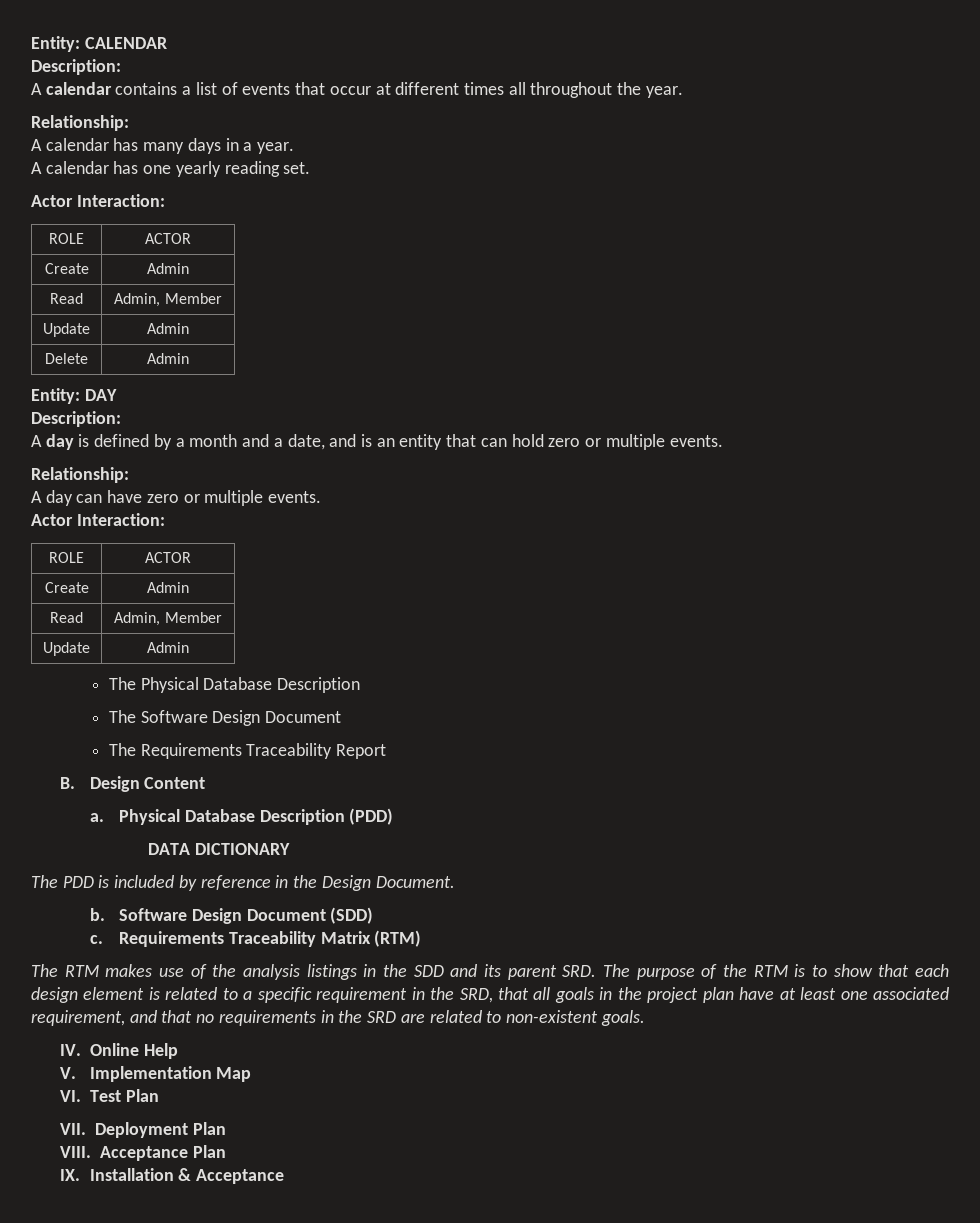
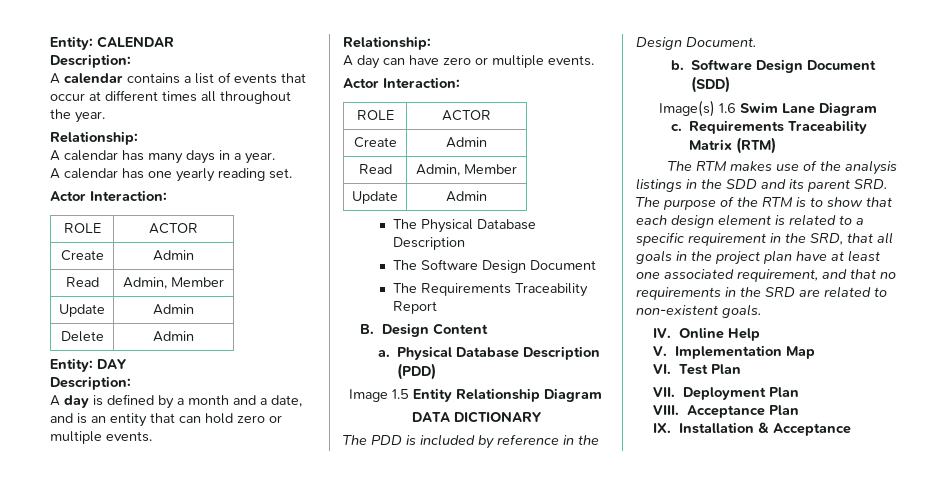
(394, 816) none -> [348,388,602,402] // Image 1.5 Entity Relationship Diagram
(374, 915) none -> [659,100,877,117] // Image(s) 1.6 Swim Lane Diagram

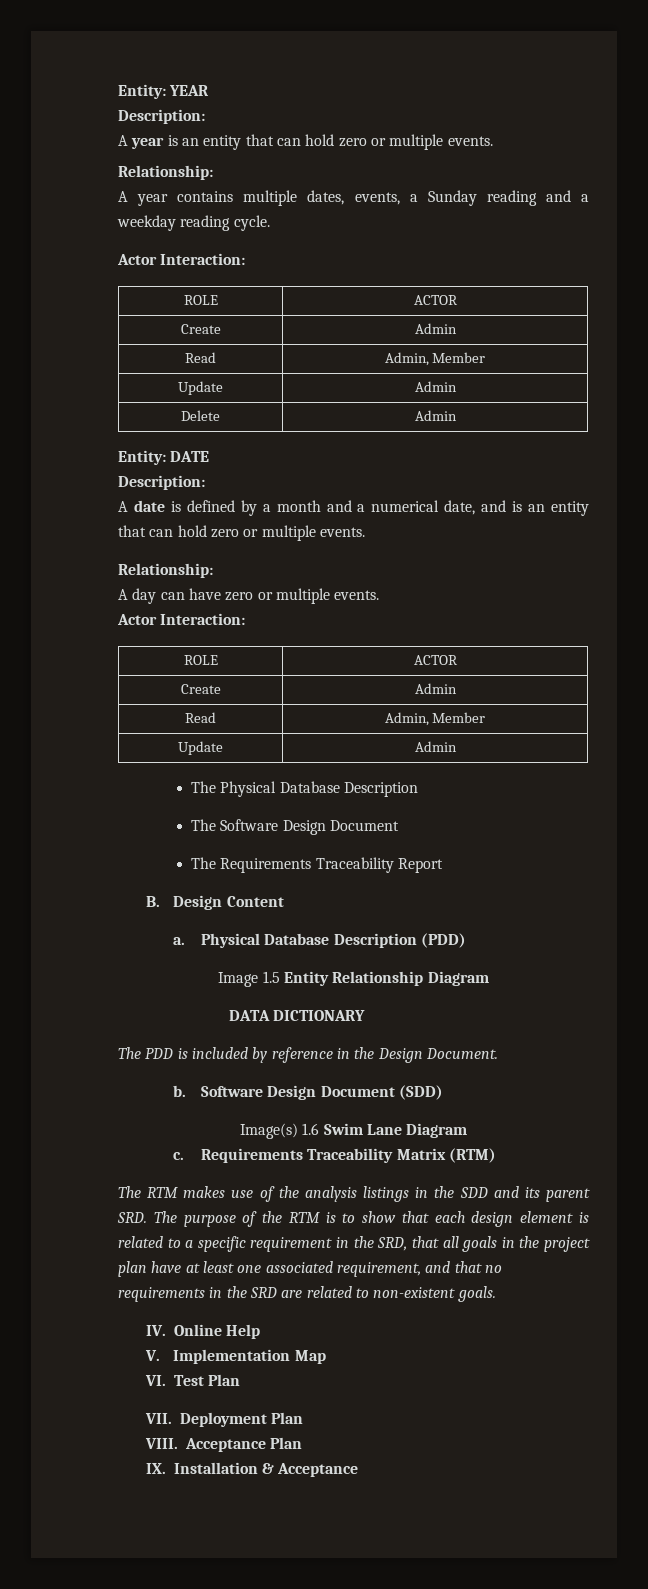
[50,36,174,50] [50,54,131,68] [50,72,306,84] [50,90,291,104] [50,109,105,123] [50,131,138,145] [50,150,275,164] [50,168,292,182] Entity: CALENDAR // Description: // A calendar contains a list of events that occur at different times all throughout the year. // Relationship: // A calendar has many days in a year. // A calendar has one yearly reading set. -> [118,84,210,99] [118,109,205,124] [118,134,493,150] [118,165,213,180] [118,190,590,206] [117,215,270,231] Entity: YEAR // Description: // A year is an entity that can hold zero or multiple events. // Relationship: // A year contains multiple dates, events, a Sunday reading and a weekday reading cycle.
[97,359,127,369] [50,376,131,390] [50,395,89,408] DAY // Description: // A day -> [170,451,210,462] [118,475,205,490] [118,500,165,512] DATE // Description: // A date
(267, 401) none -> [371,500,440,512] numerical

